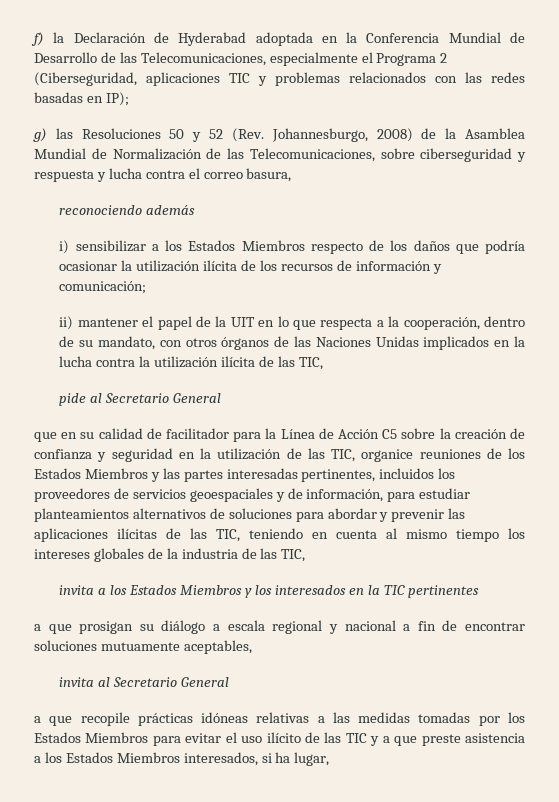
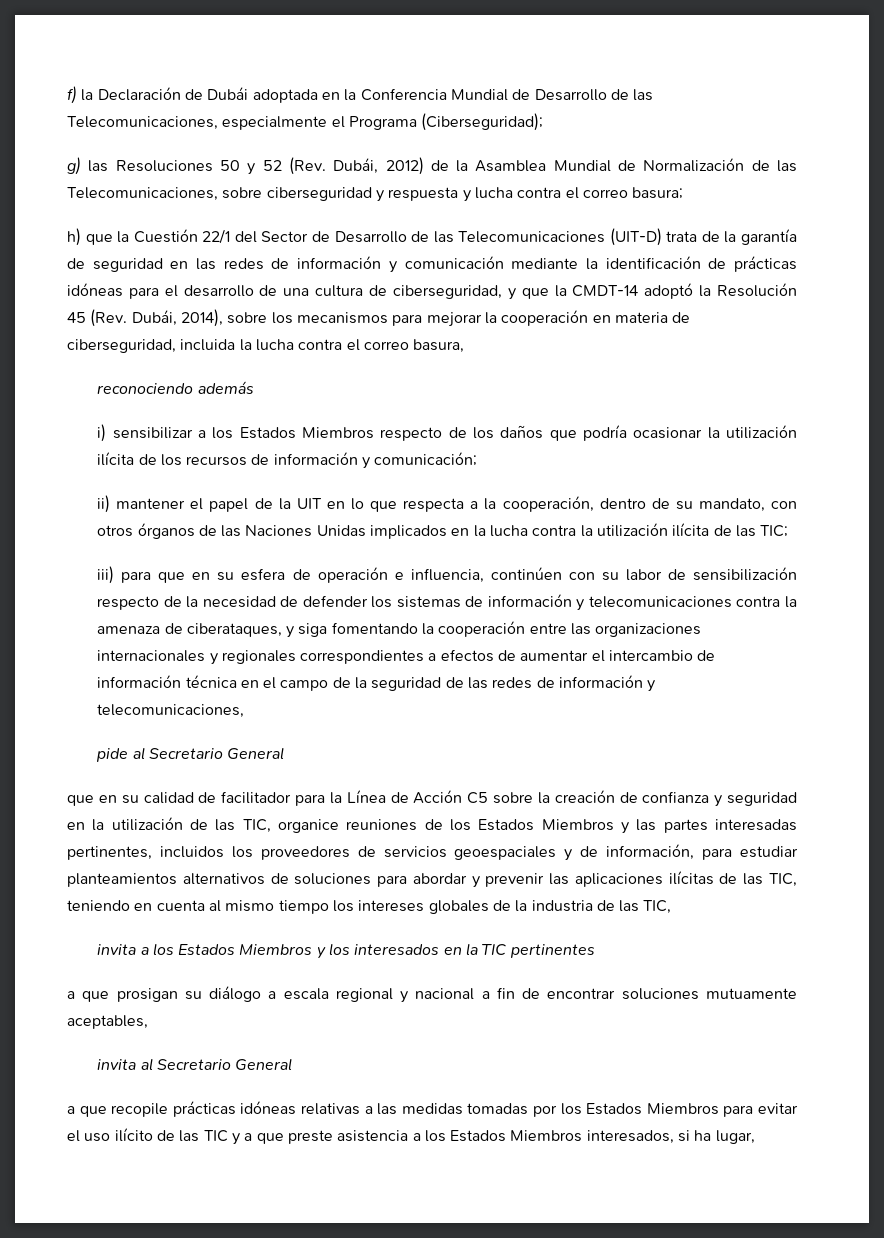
[178,32,247,46] Hyderabad -> [207,87,249,100] Dubái
[440,53,448,63] [34,72,525,86] [34,92,129,106] 2 (Ciberseguridad, aplicaciones TIC y problemas relacionados con las redes basadas en IP); -> [421,113,544,131] (Ciberseguridad);
[271,128,413,142] Johannesburgo, 2008) -> [333,157,424,175] Dubái, 2012)
(243, 175) none -> [632,187,684,199] [67,228,797,246] [67,256,798,273] [67,283,798,300] [67,309,691,327] [67,339,409,353] basura; // h) que la Cuestión 22/1 del Sector de Desarrollo de las Telecomunicaciones (UIT-D) trata de la garantía de seguridad en las redes de información y comunicación mediante la identificación de prácticas idóneas para el desarrollo de una cultura de ciberseguridad, y que la CMDT-14 adoptó la Resolución 45 (Rev. Dubái, 2014), sobre los mecanismos para mejorar la cooperación en materia de ciberseguridad, incluida la lucha contra el correo
[298,357,323,370] TIC, -> [760,525,789,537] [97,566,797,584] [97,594,797,611] [97,621,702,638] [97,649,716,665] [97,675,656,692] [97,704,245,718] TIC; // iii) para que en su esfera de operación e influencia, continúen con su labor de sensibilización respecto de la necesidad de defender los sistemas de información y telecomunicaciones contra la amenaza de ciberataques, y siga fomentando la cooperación entre las organizaciones internacionales y regionales correspondientes a efectos de aumentar el intercambio de información técnica en el campo de la seguridad de las redes de información y telecomunicaciones,

